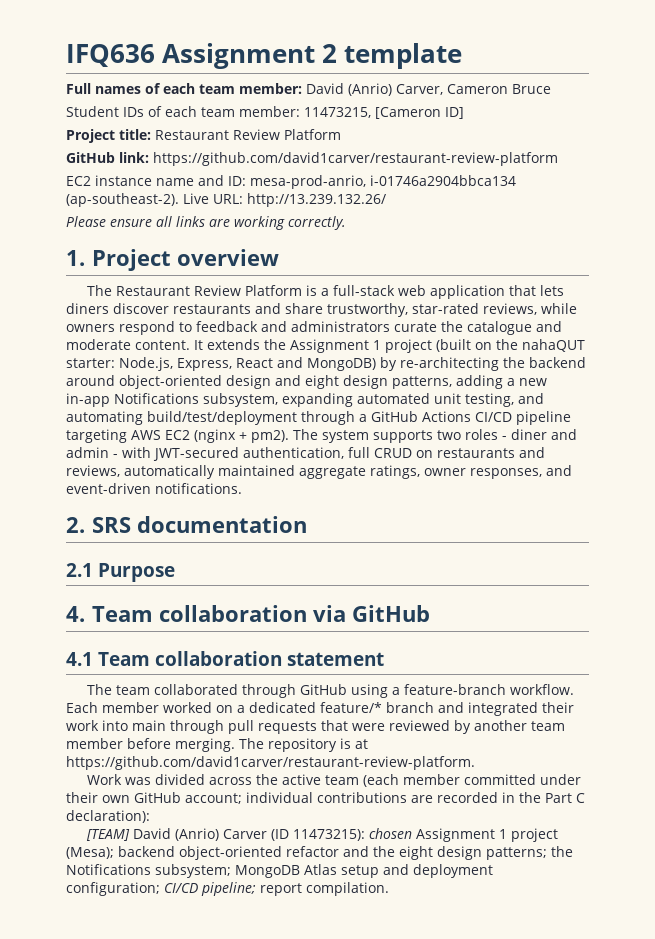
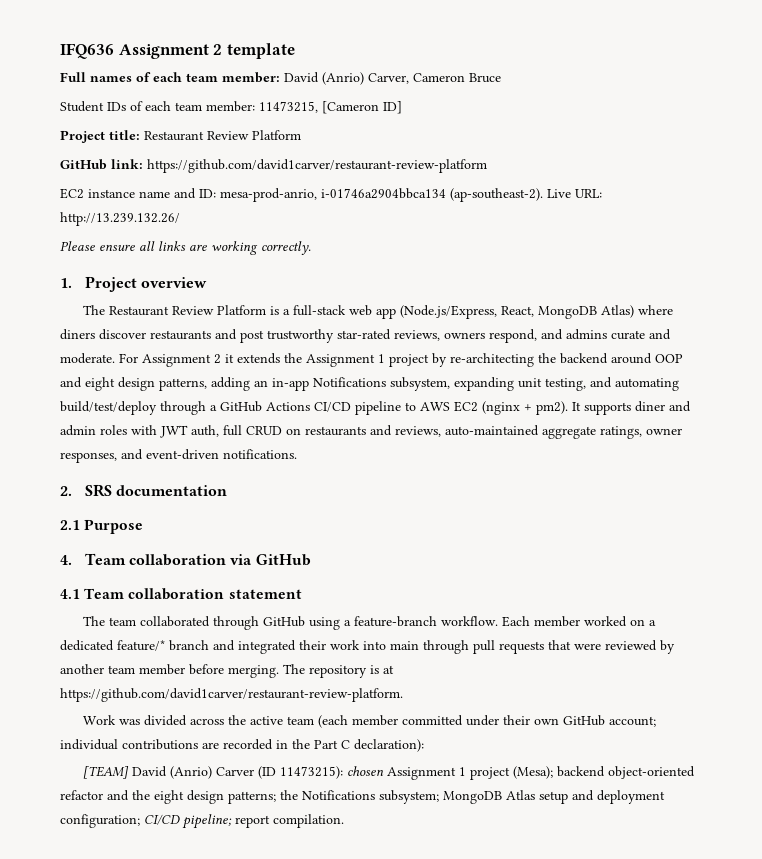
[430,285,565,299] [66,303,577,317] [66,321,562,335] [66,339,203,350] application that lets diners discover restaurants and share trustworthy, star-rated reviews, while owners respond to feedback and administrators curate the catalogue and moderate content. It -> [375,305,673,319] [60,329,671,343] [60,353,234,367] app (Node.js/Express, React, MongoDB Atlas) where diners discover restaurants and post trustworthy star-rated reviews, owners respond, and admins curate and moderate. For Assignment 2 it
[436,339,585,352] [66,357,376,371] (built on the nahaQUT starter: Node.js, Express, React and MongoDB) -> (429, 360) none
[119,375,271,389] object-oriented design -> [655,354,683,363] OOP
[507,378,547,386] a new -> [254,380,268,387] an
[357,393,430,404] automated -> (514, 384) none
[147,411,297,425] build/test/deployment -> [60,401,157,415] build/test/deploy
[66,429,127,443] targeting -> [405,402,416,411] to
[293,429,577,443] [66,447,344,461] The system supports two roles - diner and admin - with JWT-secured authentication, -> [572,401,691,415] [60,425,219,438] It supports diner and admin roles with JWT auth,
[124,465,295,479] automatically maintained -> [445,425,539,436] auto-maintained

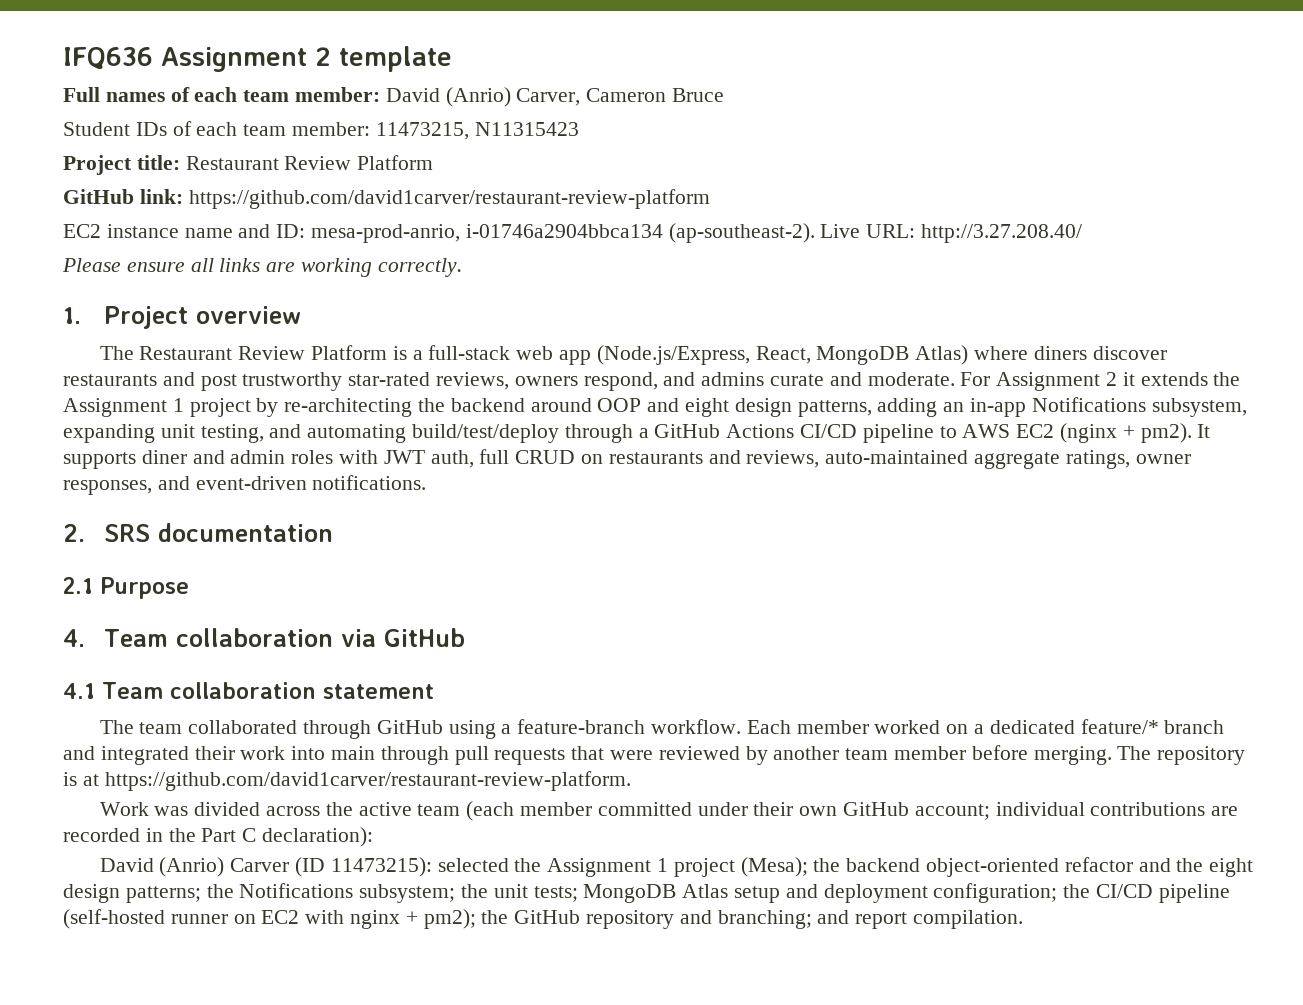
[322,101,402,114] [Cameron ID] -> [474,122,579,136] N11315423
[60,212,180,226] http://13.239.132.26/ -> [921,224,1083,243] http://3.27.208.40/
[82,766,129,779] [TEAM] -> (374, 837) none
[346,766,384,776] chosen -> [437,858,542,872] selected the
(553, 772) none -> [813,858,841,872] the
(439, 797) none -> [461,884,578,902] the unit tests;
[144,814,232,829] CI/CD pipeline; -> [1063,884,1230,903] [63,909,850,929] the CI/CD pipeline (self-hosted runner on EC2 with nginx + pm2); the GitHub repository and branching; and

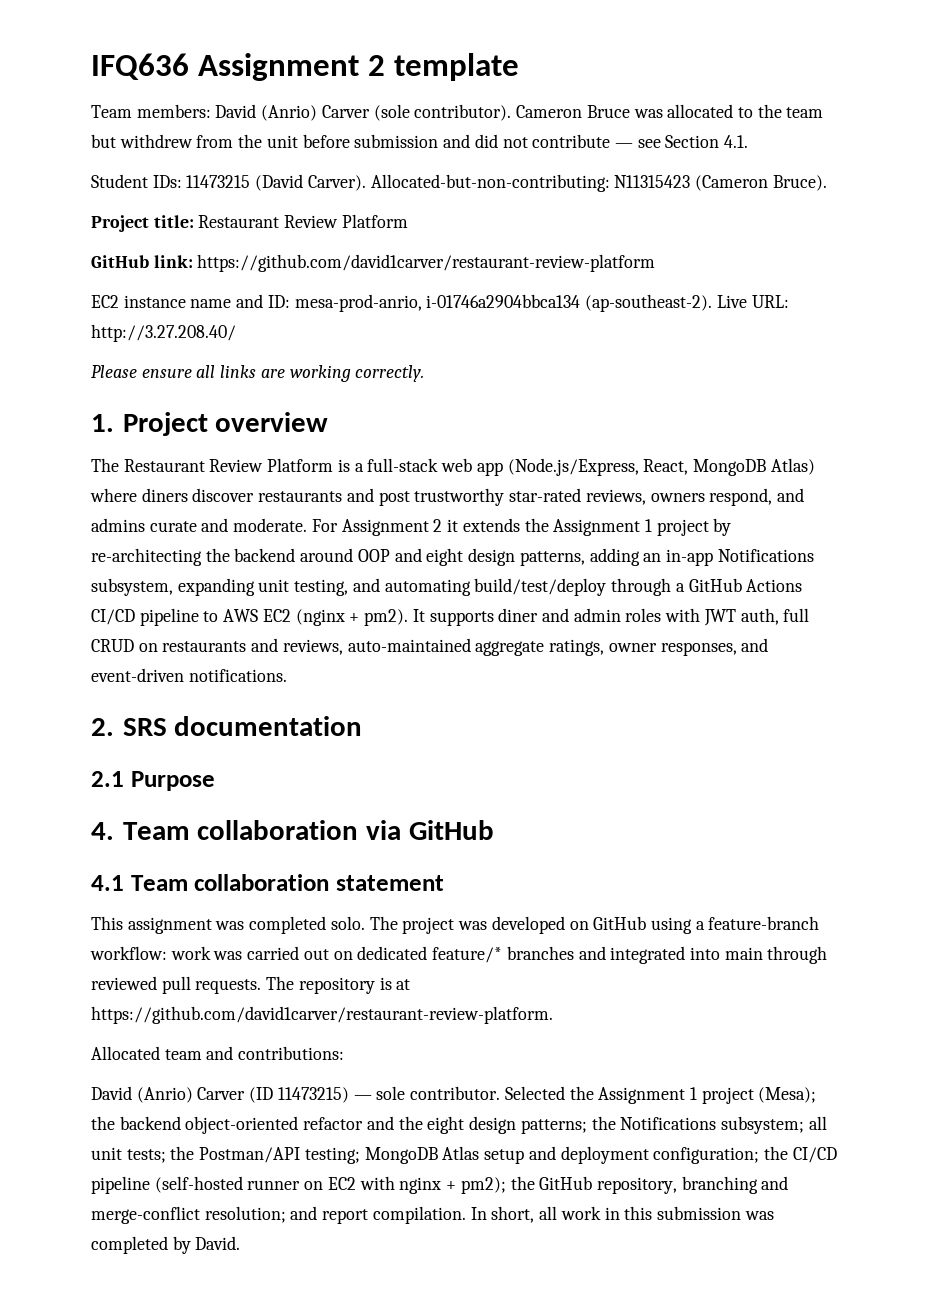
[63,87,725,107] [63,121,469,140] Full names of each team member: David (Anrio) Carver, Cameron Bruce // Student IDs of each team member: 11473215, -> [91,104,824,121] [91,134,749,148] [91,174,610,192] Team members: David (Anrio) Carver (sole contributor). Cameron Bruce was allocated to the team but withdrew from the unit before submission and did not contribute — see Section 4.1. // Student IDs: 11473215 (David Carver). Allocated-but-non-contributing:
(579, 129) none -> [695,175,827,191] (Cameron Bruce).
[99,719,985,739] The team collaborated through GitHub using a feature-branch workflow. Each member worked on a -> [91,916,820,934] [90,946,353,960] This assignment was completed solo. The project was developed on GitHub using a feature-branch workflow: work was carried out on
[1164,720,1225,734] branch -> [506,946,574,960] branches
[194,746,286,760] their work -> (686, 955) none
[454,745,1112,765] pull requests that were reviewed by another team member before merging. -> [91,976,262,994] reviewed pull requests.
[99,801,1239,821] [63,827,374,847] Work was divided across the active team (each member committed under their own GitHub account; individual contributions are recorded in the Part C declaration): -> [91,1046,345,1060] Allocated team and contributions:
[330,857,509,877] 11473215): selected -> [277,1086,565,1103] 11473215) — sole contributor. Selected
[461,884,489,898] the -> [808,1116,827,1130] all
(578, 894) none -> [170,1146,360,1164] the Postman/API testing;
[586,910,1024,929] repository and branching; and report compilation. -> [596,1176,789,1194] [91,1206,774,1224] [91,1236,241,1254] repository, branching and merge-conflict resolution; and report compilation. In short, all work in this submission was completed by David.

